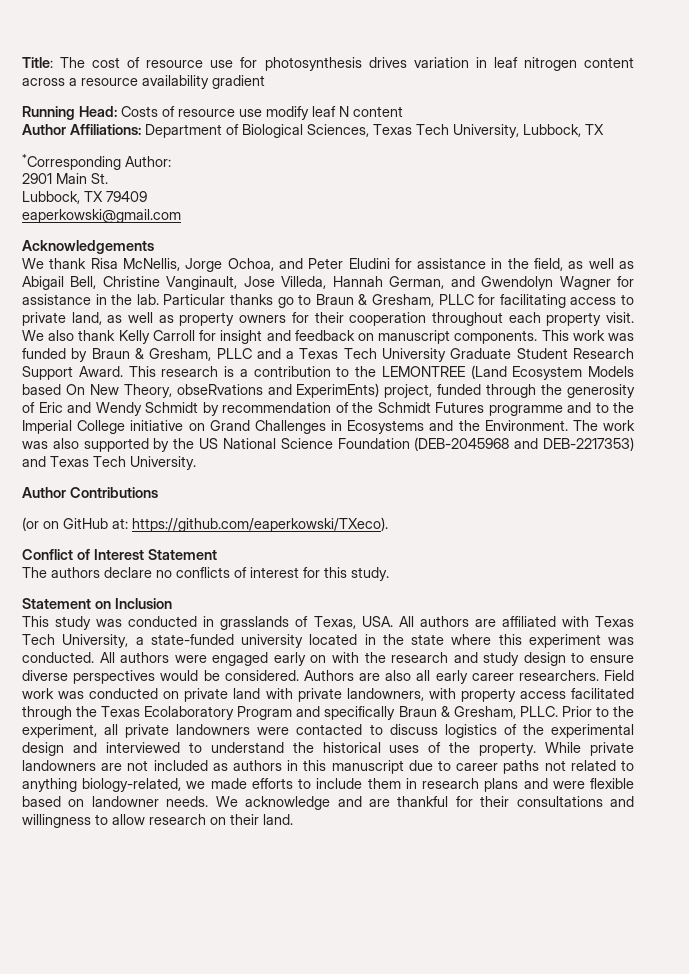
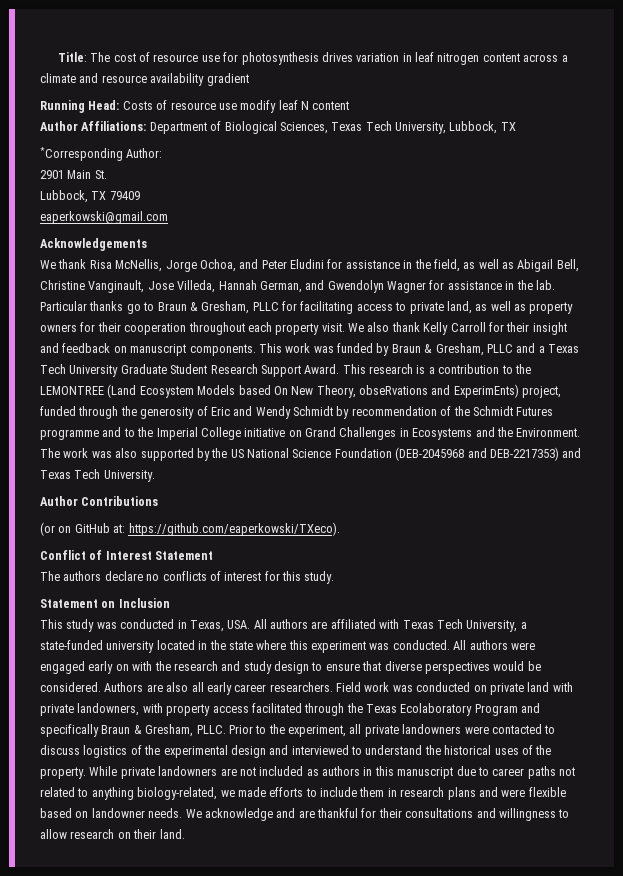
(77, 82) none -> [40,73,99,83] climate and
(217, 335) none -> [506,322,530,332] their
[220,616,309,630] grasslands of -> (187, 624) none
(634, 659) none -> [362,661,382,671] that

